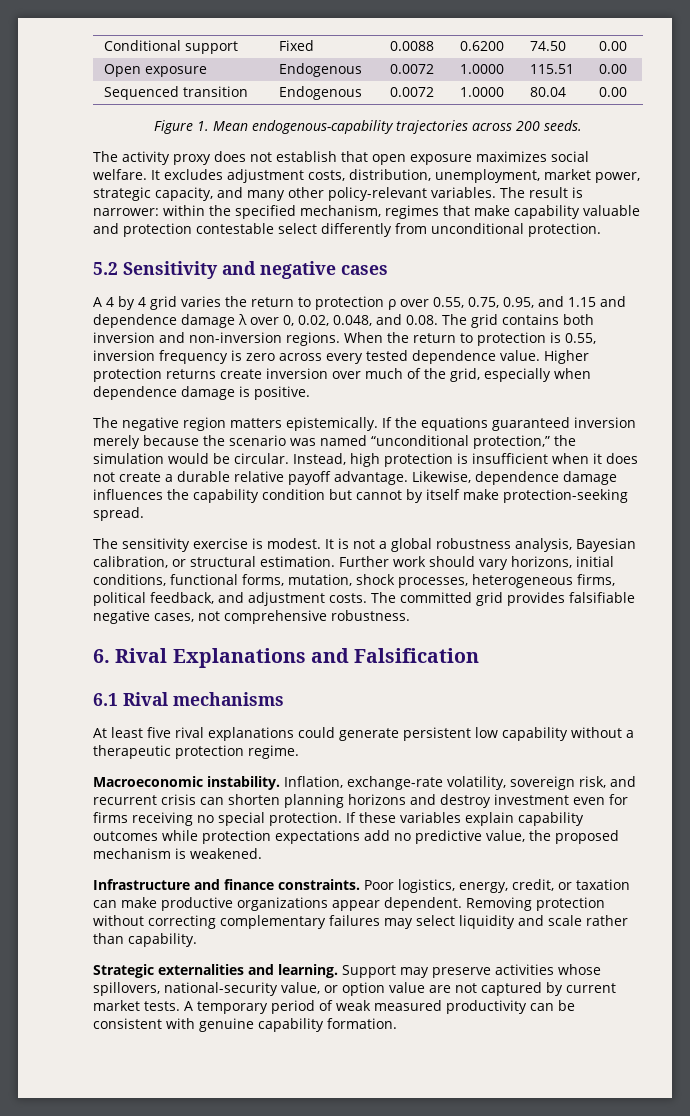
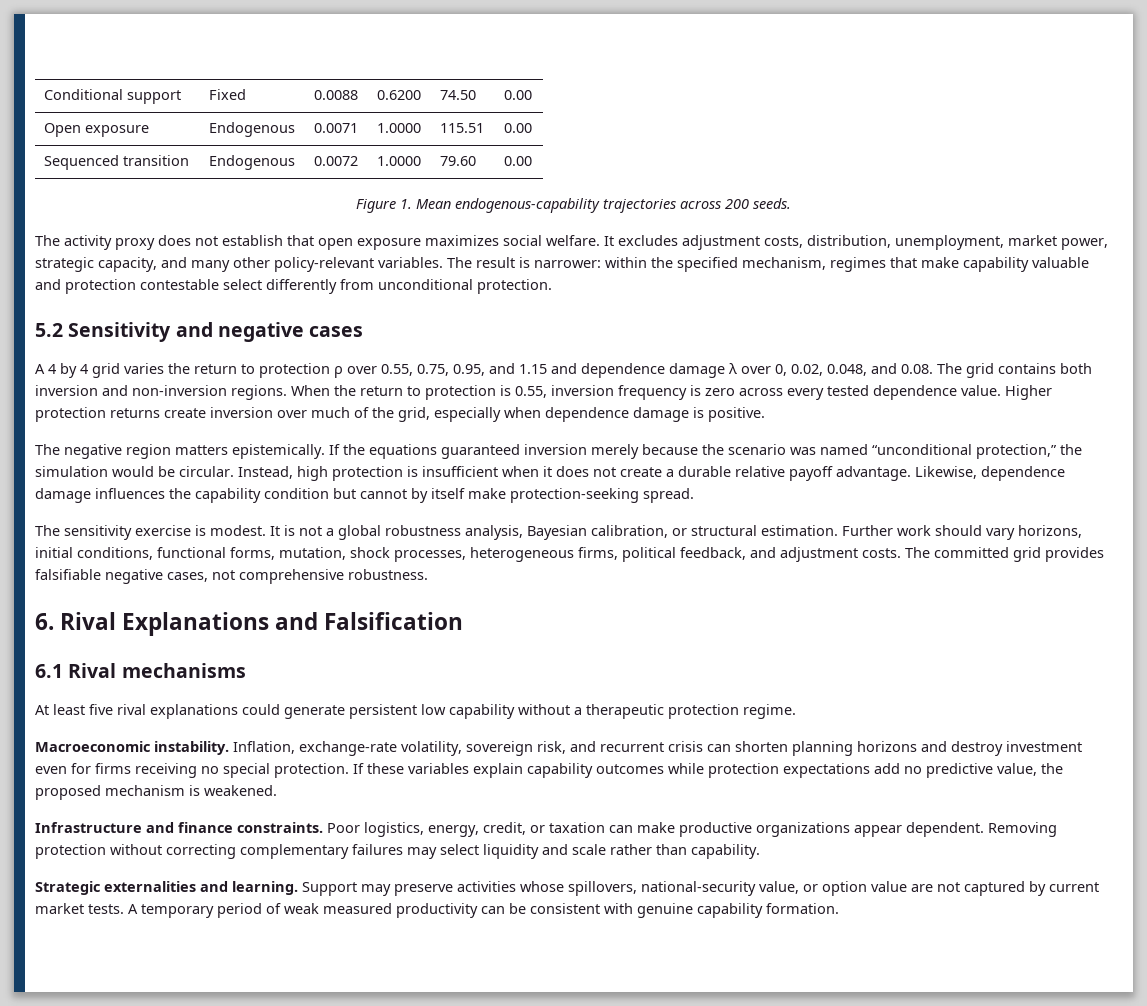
[389,64,434,74] 0.0072 -> [314,123,359,133] 0.0071
[529,87,566,97] 80.04 -> [440,156,477,166] 79.60

